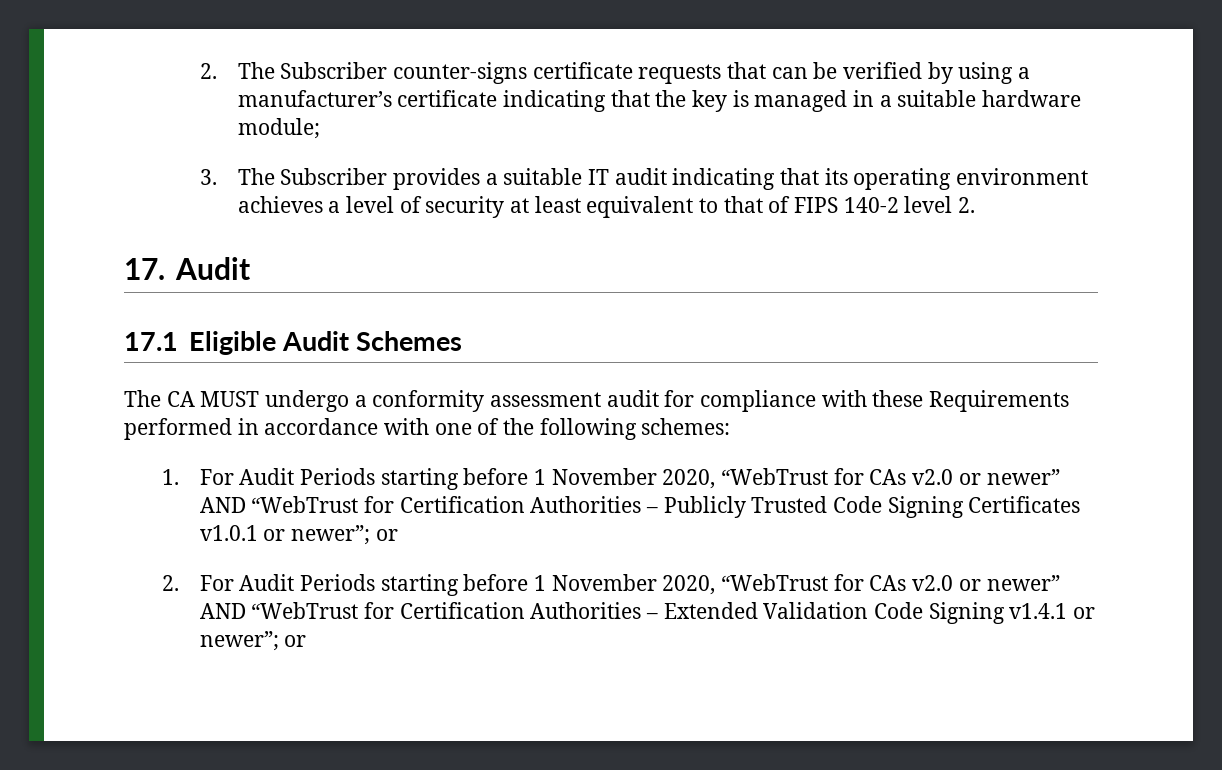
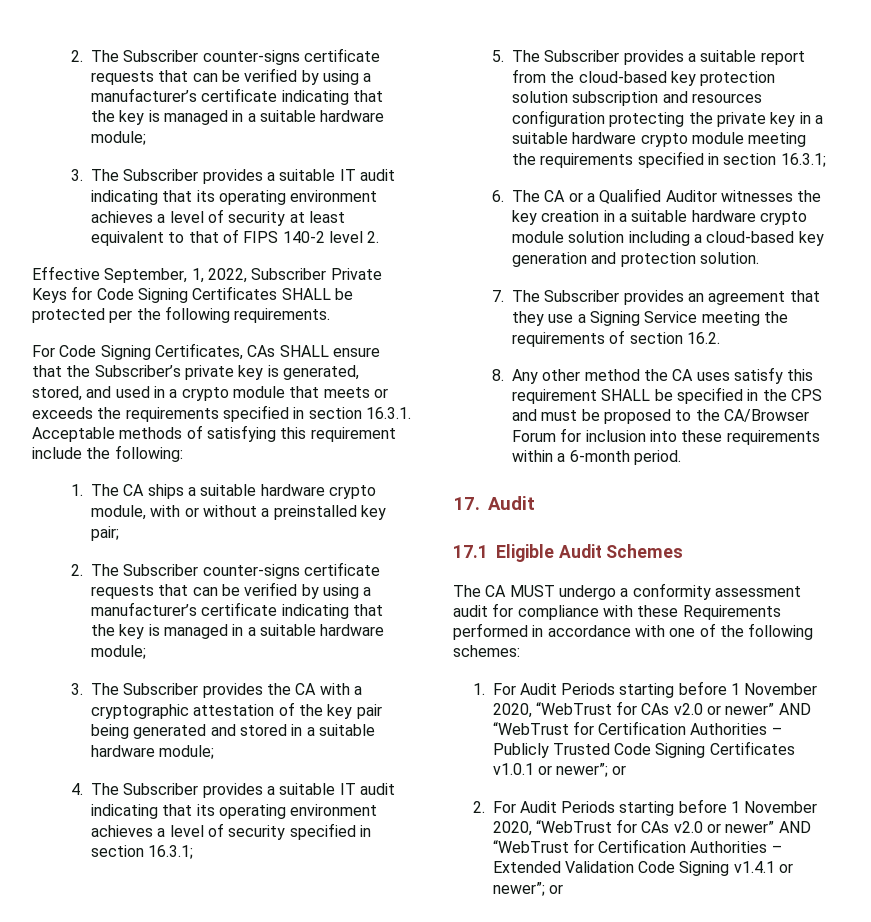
(976, 205) none -> [32,266,382,283] [32,286,353,303] [32,306,331,323] [32,343,380,360] [32,365,359,380] [32,386,388,401] [32,405,411,422] [32,425,396,442] [32,445,183,462] [71,484,376,499] [91,505,386,520] [91,526,120,541] [71,562,380,579] [91,582,372,599] [91,602,383,619] [91,624,385,639] [91,645,147,659] [71,683,362,698] [91,702,382,719] [91,724,375,739] [91,745,215,759] [71,783,395,798] [91,804,378,819] [91,823,371,840] [91,845,194,859] [492,50,805,65] [512,69,776,86] [512,91,762,106] [512,110,823,127] [512,132,807,147] [512,151,826,168] [492,188,822,204] [512,210,807,225] [512,231,824,246] [512,252,759,267] [492,290,820,305] [512,311,788,326] [512,330,720,347] [492,367,814,384] [512,387,822,404] [512,409,809,424] [512,428,820,445] [512,450,681,465] // Effective September, 1, 2022, Subscriber Private Keys for Code Signing Certificates SHALL be protected per the following requirements. // For Code Signing Certificates, CAs SHALL ensure that the Subscriber’s private key is generated, stored, and used in a crypto module that meets or exceeds the requirements specified in section 16.3.1. Acceptable methods of satisfying this requirement include the following: // 1. The CA ships a suitable hardware crypto module, with or without a preinstalled key pair; // 2. The Subscriber counter-signs certificate requests that can be verified by using a manufacturer’s certificate indicating that the key is managed in a suitable hardware module; // 3. The Subscriber provides the CA with a cryptographic attestation of the key pair being generated and stored in a suitable hardware module; // 4. The Subscriber provides a suitable IT audit indicating that its operating environment achieves a level of security specified in section 16.3.1; // 5. The Subscriber provides a suitable report from the cloud-based key protection solution subscription and resources configuration protecting the private key in a suitable hardware crypto module meeting the requirements specified in section 16.3.1; // 6. The CA or a Qualified Auditor witnesses the key creation in a suitable hardware crypto module solution including a cloud-based key generation and protection solution. // 7. The Subscriber provides an agreement that they use a Signing Service meeting the requirements of section 16.2. // 8. Any other method the CA uses satisfy this requirement SHALL be specified in the CPS and must be proposed to the CA/Browser Forum for inclusion into these requirements within a 6-month period.

